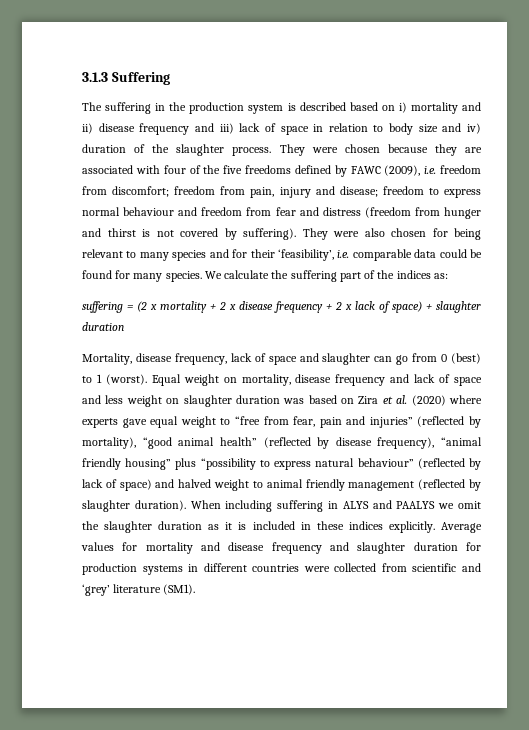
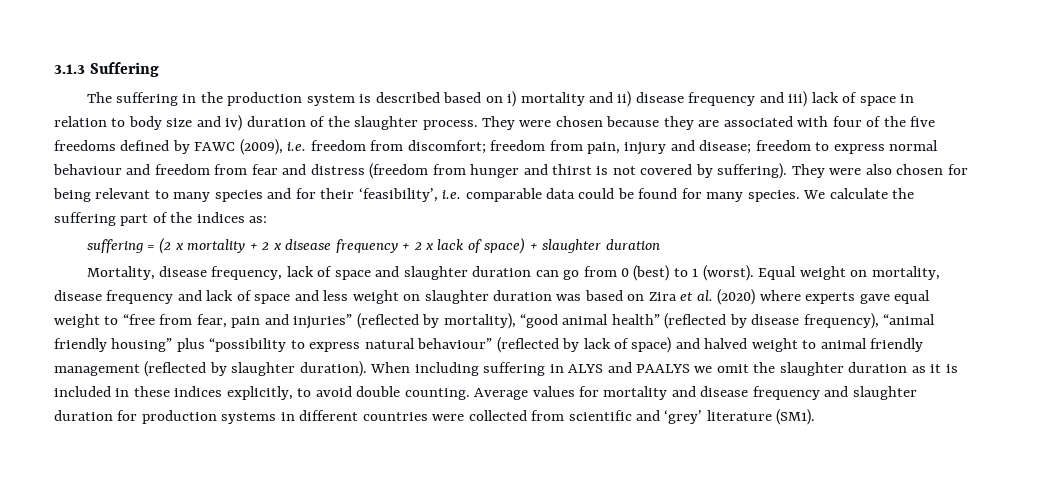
(371, 359) none -> [472,266,532,277] duration
[388,521,435,533] explicitly. -> [226,386,470,400] explicitly, to avoid double counting.

